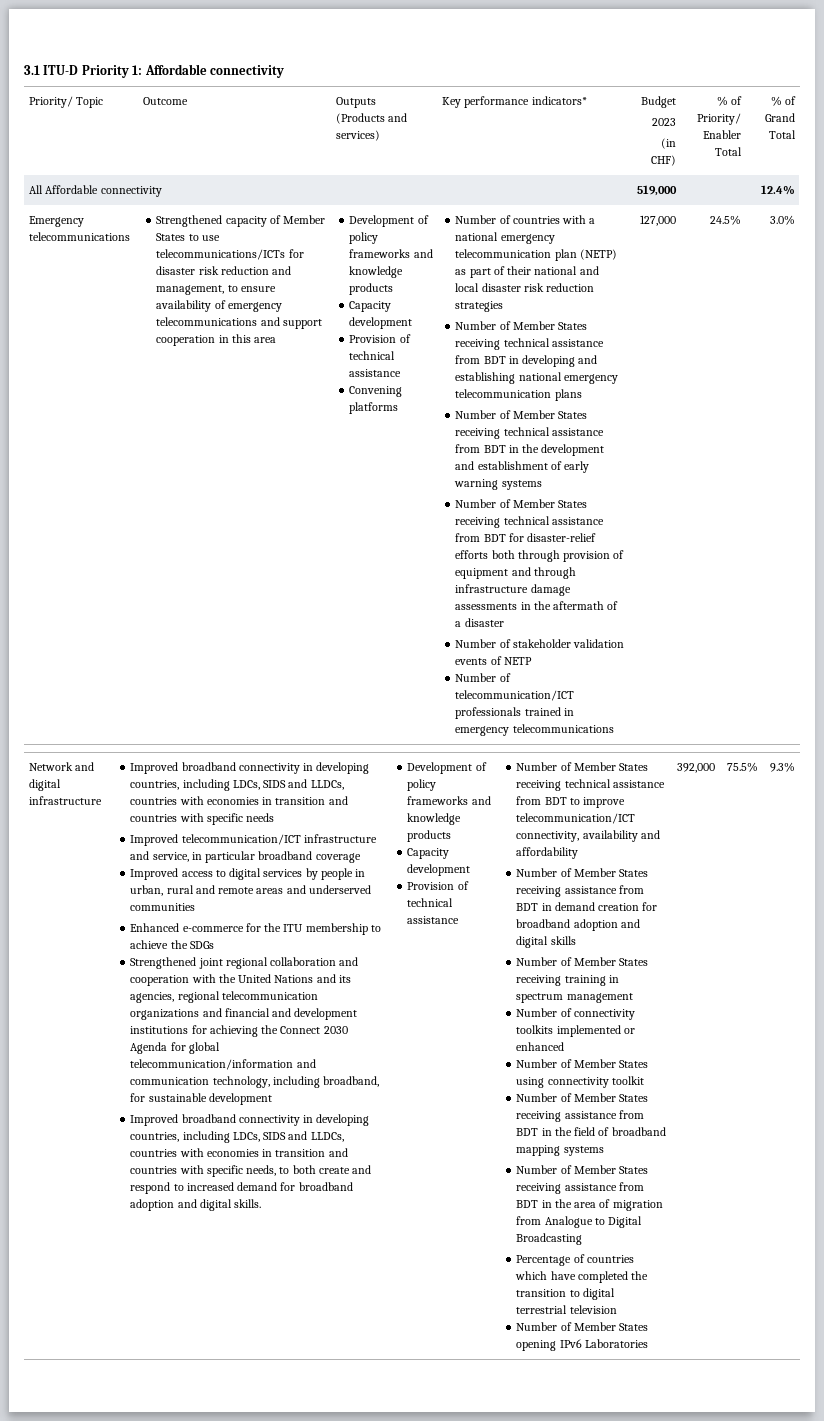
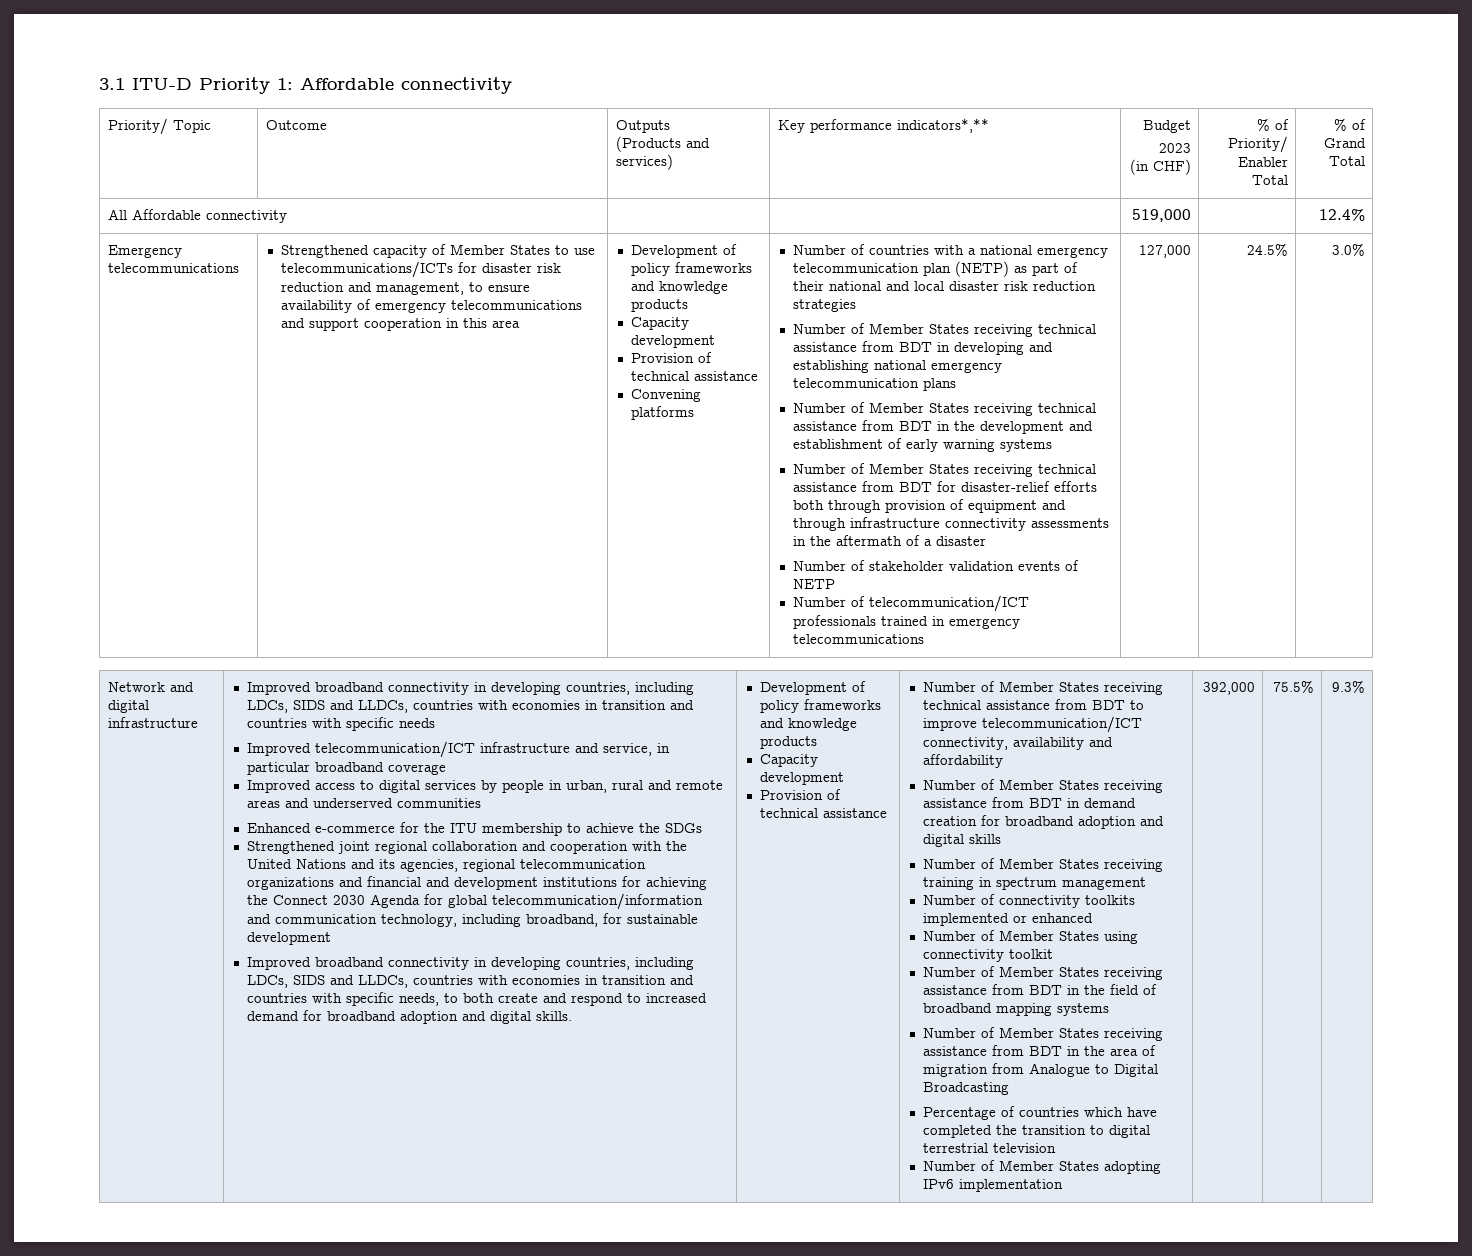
[531,96,587,105] indicators* -> [896,118,989,133] indicators*,**
[530,584,571,596] damage -> [945,518,1027,531] connectivity
[516,1339,648,1351] opening IPv6 Laboratories -> [1104,1161,1162,1174] [923,1179,1064,1192] adopting IPv6 implementation

